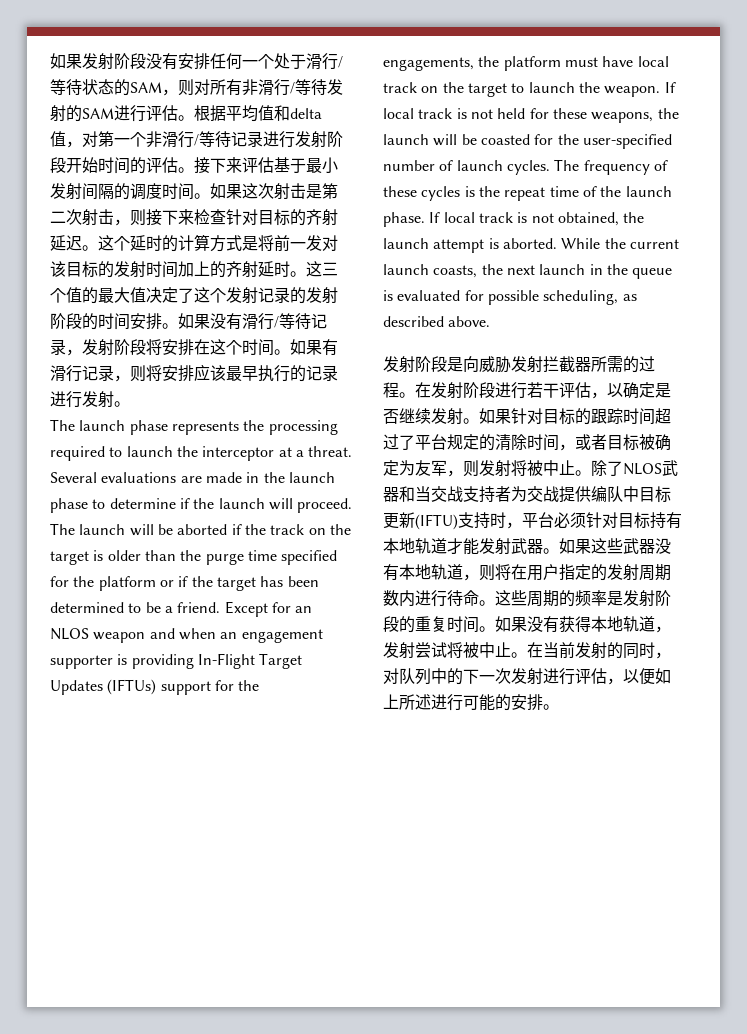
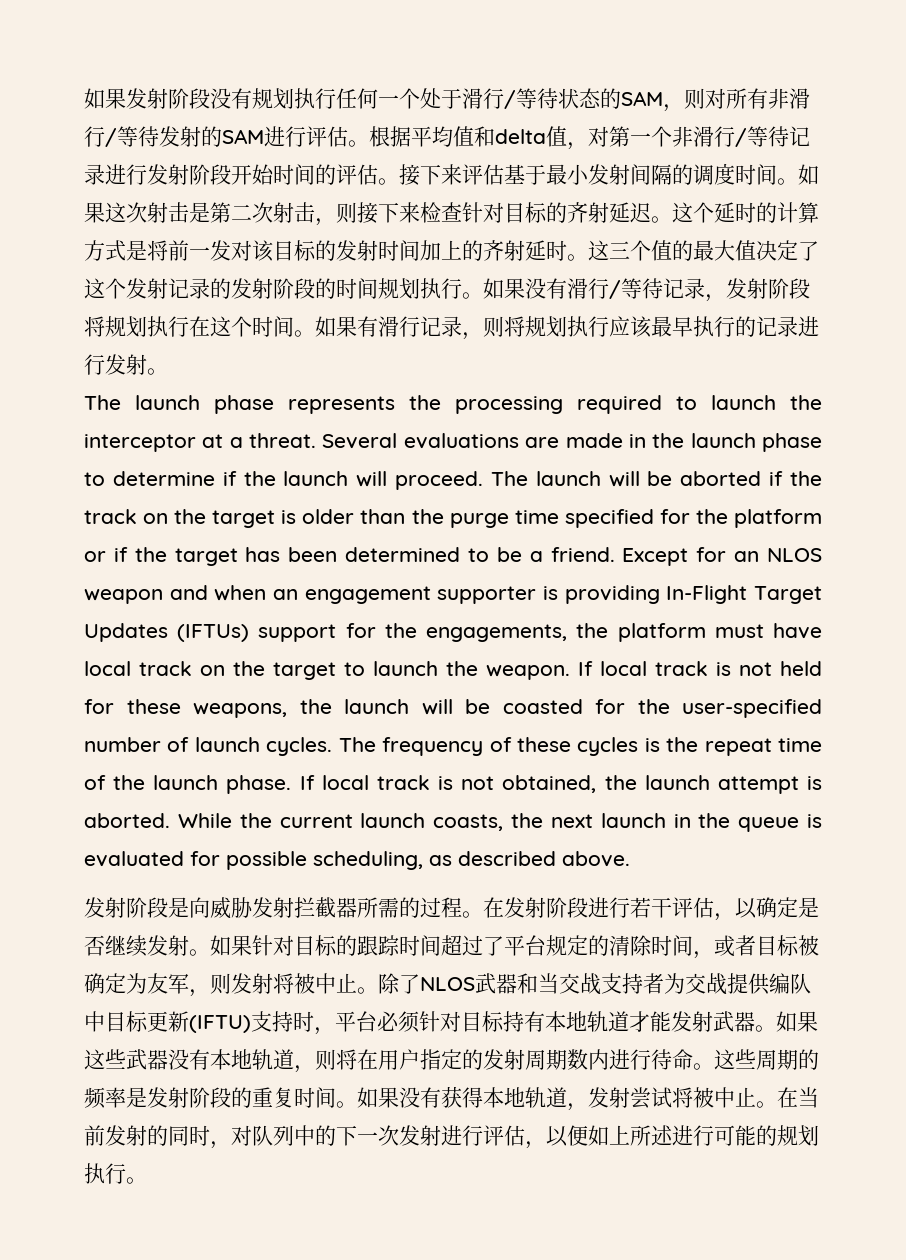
[178,53,210,70] 安排 -> [252,88,336,109] 规划执行
[130,313,162,330] 安排 -> [378,278,462,299] 规划执行
[162,339,194,356] 安排 -> [105,316,189,337] 规划执行
[162,365,194,382] 安排 -> [525,316,609,337] 规划执行
[511,694,543,711] 安排 -> [777,1125,819,1146] [84,1163,126,1184] 规划执行

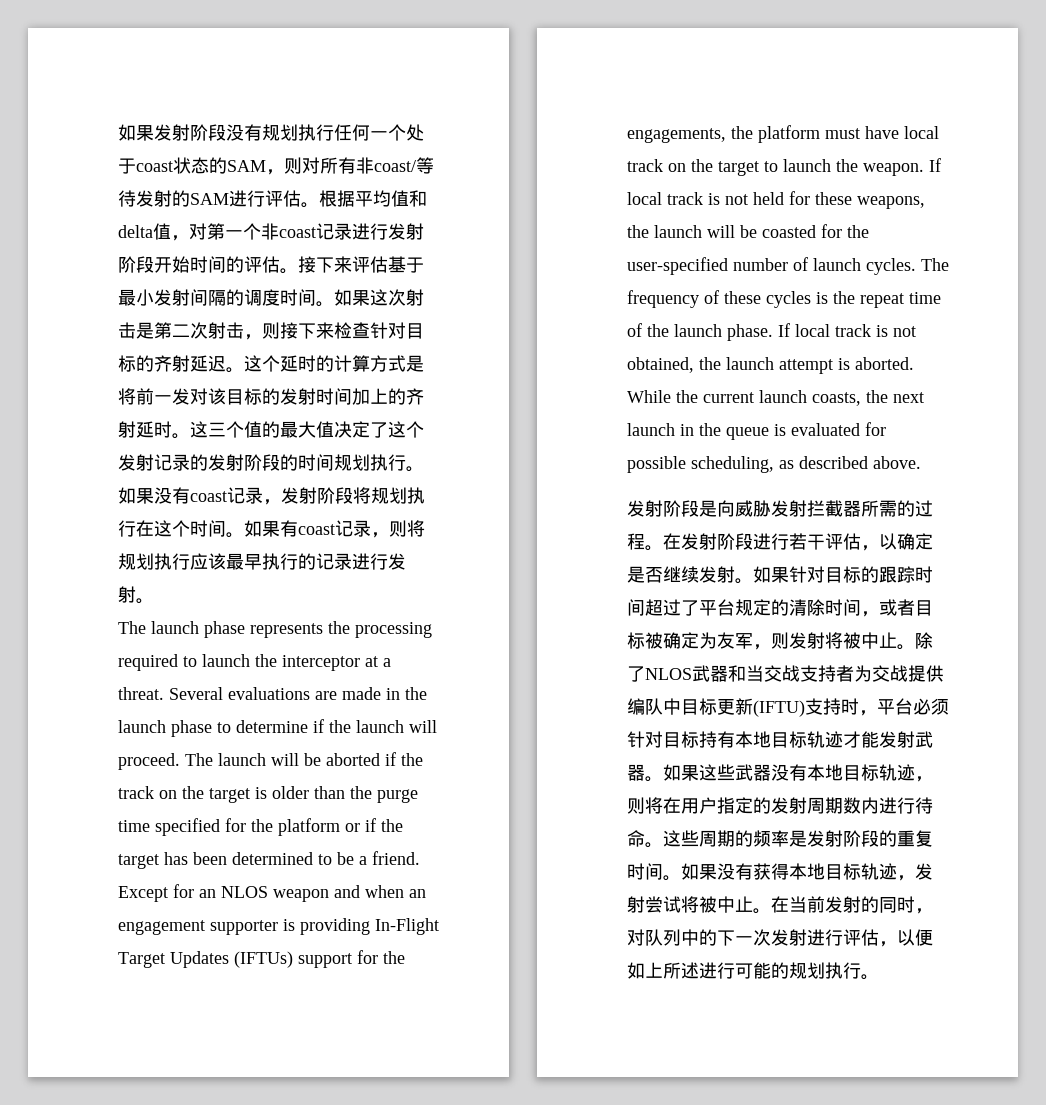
[462,88,558,109] 滑行/等待 -> [136,161,173,172] coast
[789,88,810,109] [84,126,117,147] 滑行/ -> [374,160,416,172] coast/
[693,126,789,147] 滑行/等待 -> [279,227,316,238] coast
[567,278,663,299] 滑行/等待 -> [190,491,227,502] coast
[378,316,420,337] 滑行 -> [298,524,335,535] coast
[587,1011,629,1032] 轨道 -> [771,731,843,748] 目标轨迹
[252,1049,294,1070] 轨道 -> [843,764,915,781] 目标轨迹
[525,1087,567,1108] 轨道 -> [825,863,897,880] 目标轨迹

